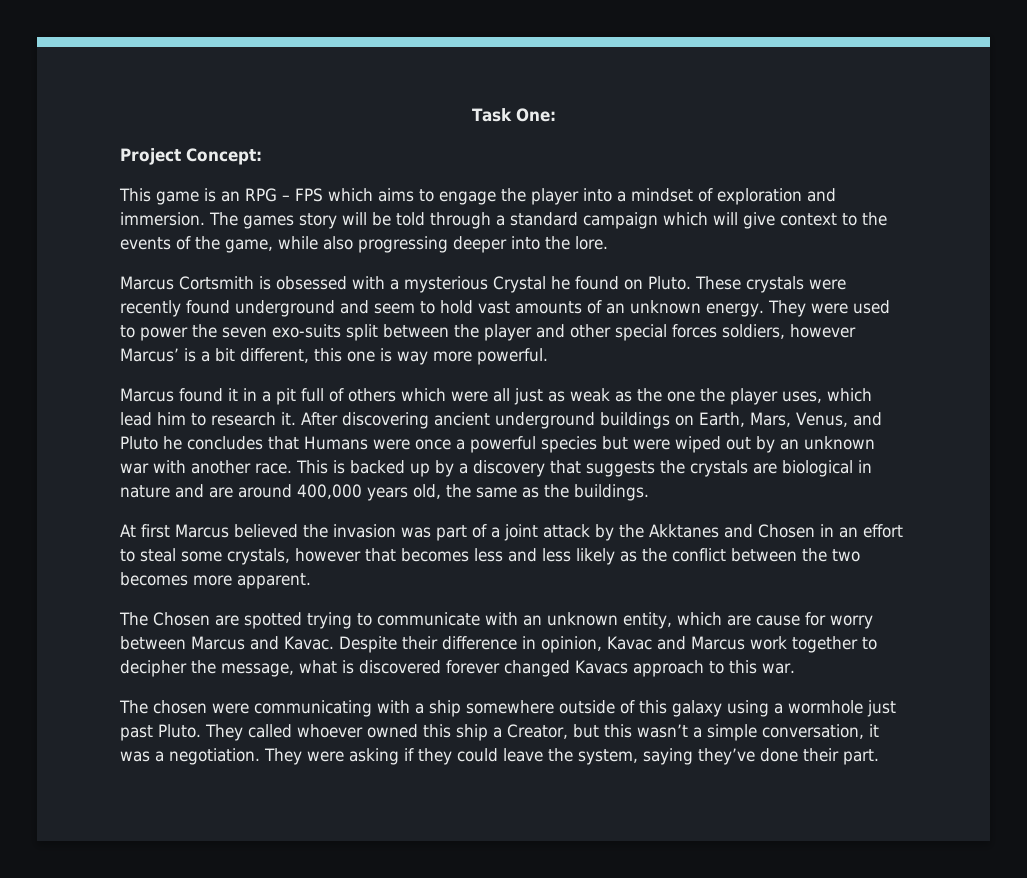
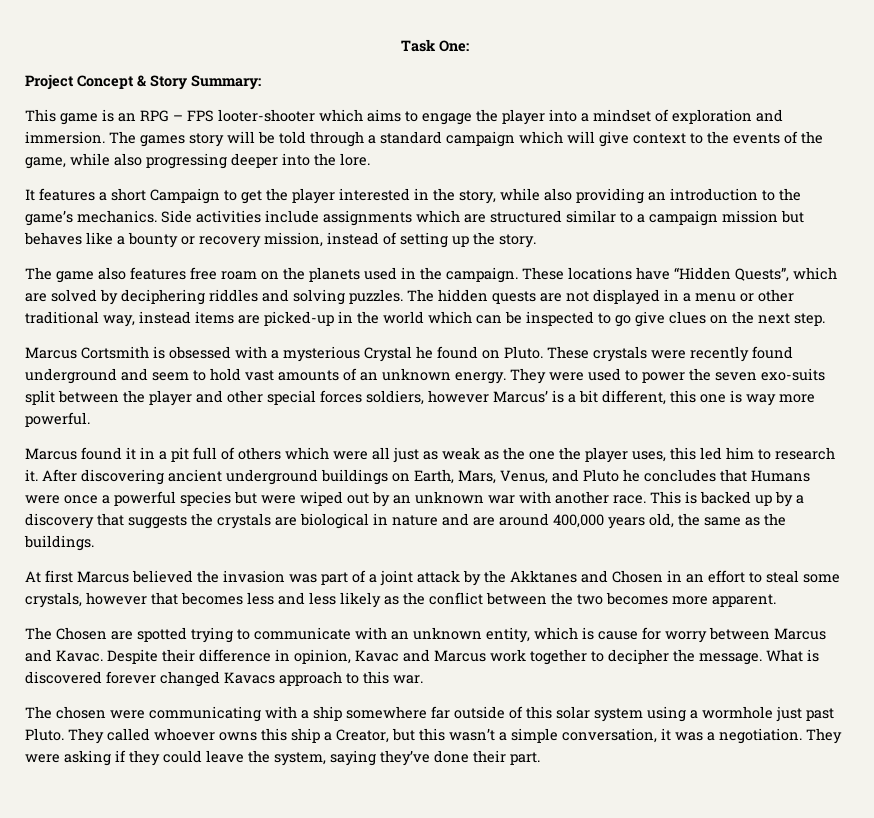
[186,148,262,165] Concept: -> [77,75,261,90] Concept & Story Summary:
(323, 195) none -> [218,109,315,122] looter-shooter
(608, 243) none -> [25,188,801,204] [25,210,804,226] [24,232,536,248] [25,267,837,283] [25,289,794,305] [25,311,825,327] // It features a short Campaign to get the player interested in the story, while also providing an introduction to the game’s mechanics. Side activities include assignments which are structured similar to a campaign mission but behaves like a bounty or recovery mission, instead of setting up the story. // The game also features free roam on the planets used in the campaign. These locations have “Hidden Quests”, which are solved by deciphering riddles and solving puzzles. The hidden quests are not displayed in a menu or other traditional way, instead items are picked-up in the world which can be inspected to go give clues on the next step.
[827,388,872,402] [120,412,152,426] which lead -> [670,447,722,460] this led
[727,615,751,626] are -> [582,627,594,640] is
[221,660,337,677] message, what -> [699,649,803,665] message. What
(554, 707) none -> [431,706,450,719] far
[672,700,722,717] galaxy -> [556,706,643,722] solar system
[367,724,418,738] owned -> [219,732,257,741] owns

